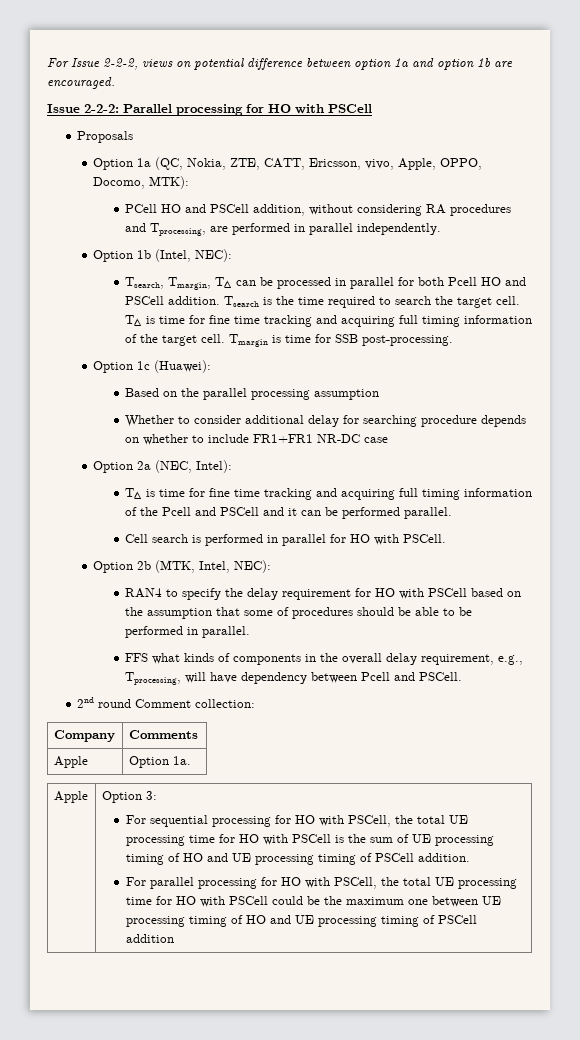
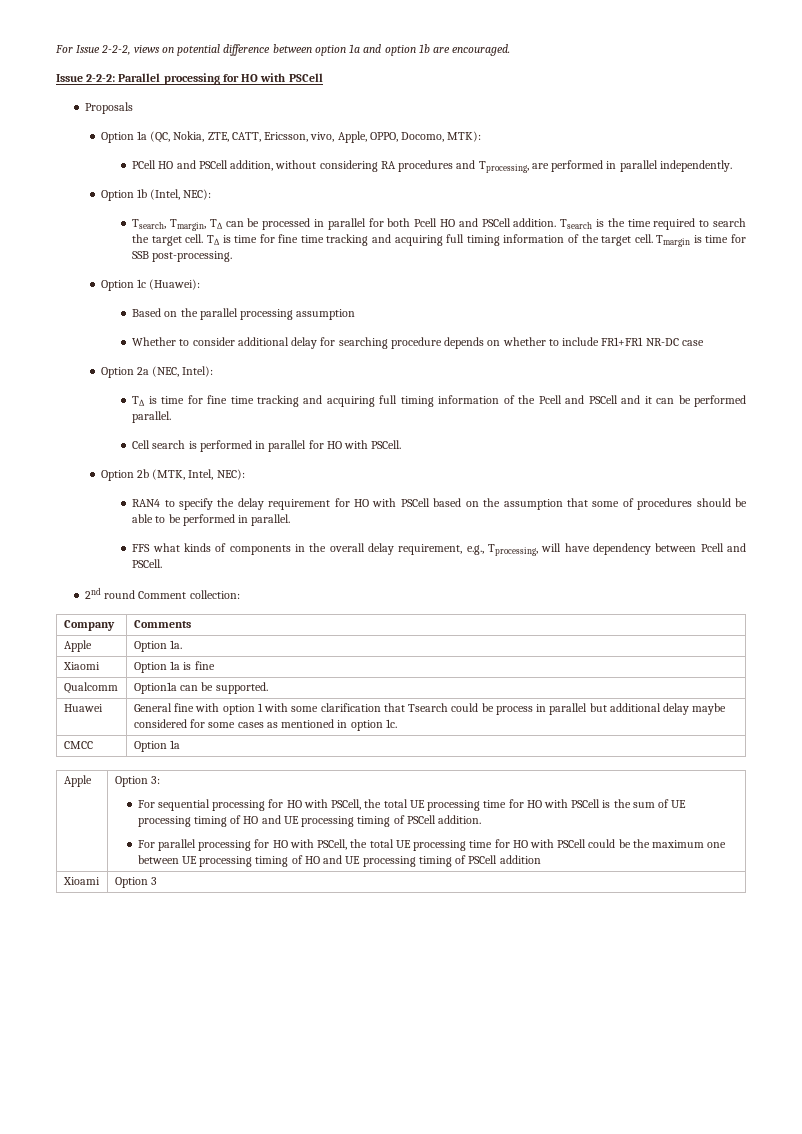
(191, 760) none -> [62,662,100,670] [133,661,215,673] [63,682,118,694] [133,682,268,694] [63,704,103,712] [133,703,727,715] [133,719,397,731] [63,741,93,749] [133,740,181,752] // Xiaomi | Option 1a is fine // Qualcomm | Option1a can be supported. // Huawei | General fine with option 1 with some clarification that Tsearch could be process in parallel but additional delay maybe considered for some cases as mentioned in option 1c. // CMCC | Option 1a
(174, 938) none -> [62,877,100,885] [114,877,158,888] // Xioami | Option 3

